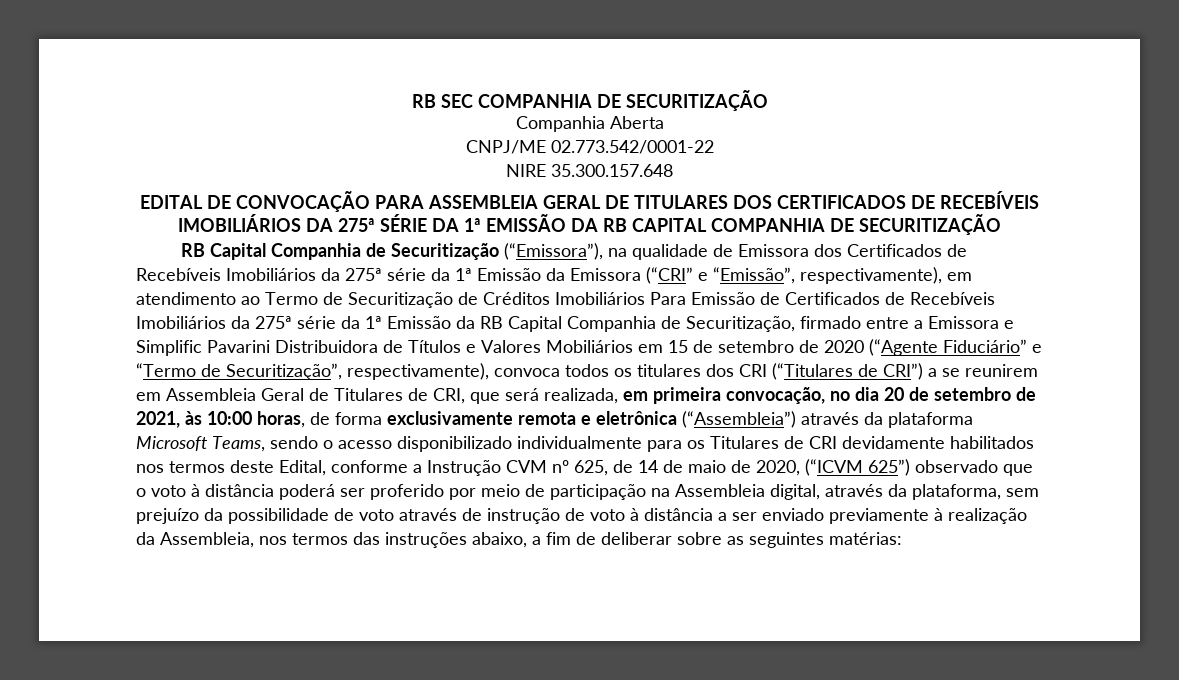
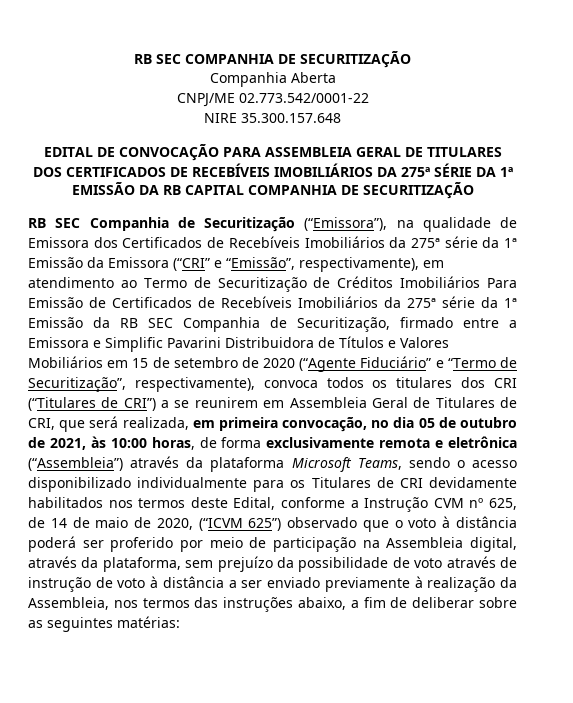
[209,243,266,260] Capital -> [55,218,81,228] SEC
[508,316,562,332] Capital -> [148,318,173,328] SEC
[884,387,1011,401] 20 de setembro -> [418,417,517,428] 05 de outubro

